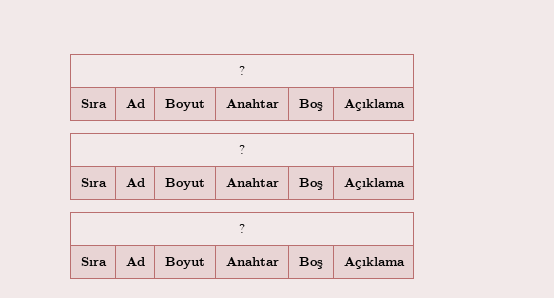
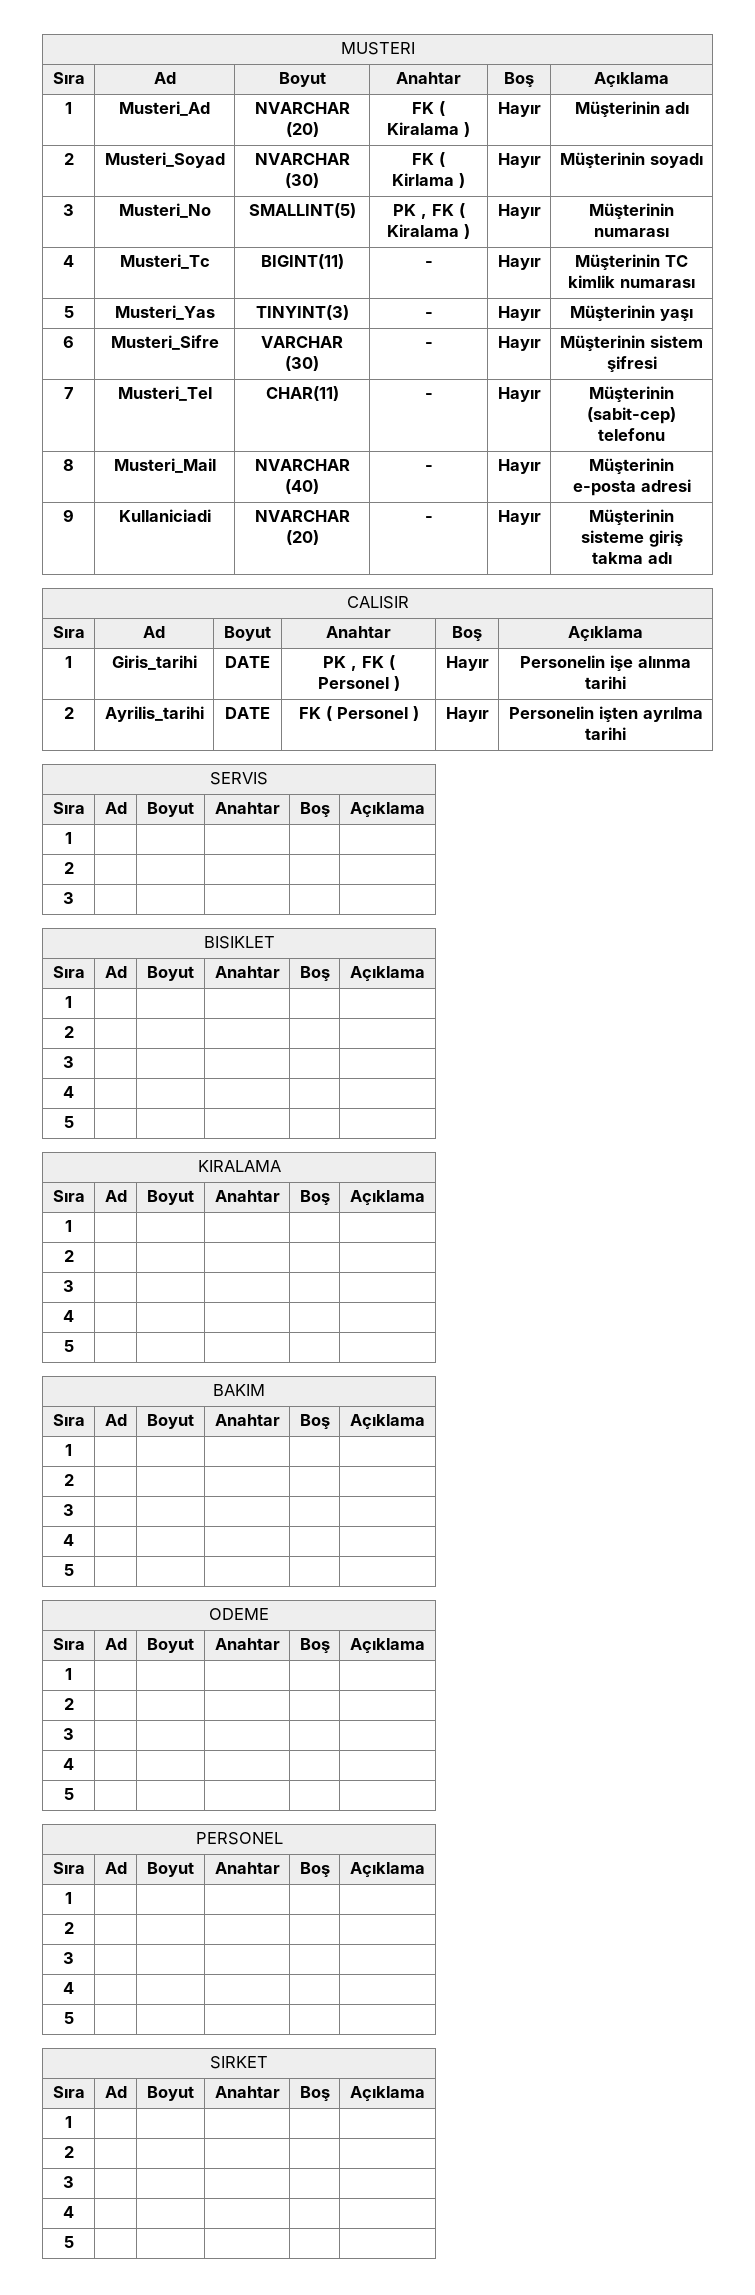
[239,66,245,75] [80,99,107,108] [125,99,145,108] [165,99,205,111] [225,99,279,108] [299,99,323,111] [343,99,405,111] [239,145,245,154] [80,178,107,187] [125,178,145,187] [165,178,205,190] [225,178,279,187] [299,178,323,190] [343,178,405,190] [239,224,245,233] [80,257,107,266] [125,257,145,266] [165,257,205,269] [225,257,279,266] [299,257,323,269] [343,257,405,269] ? // Sıra | Ad | Boyut | Anahtar | Boş | Açıklama // ? // Sıra | Ad | Boyut | Anahtar | Boş | Açıklama // ? // Sıra | Ad | Boyut | Anahtar | Boş | Açıklama -> [340,42,415,55] [52,72,85,84] [153,72,176,84] [278,72,326,87] [396,72,461,84] [504,72,534,87] [594,72,669,87] [65,102,72,114] [119,101,210,116] [254,102,350,114] [285,122,319,137] [412,101,445,116] [387,122,470,137] [497,102,541,117] [574,101,689,117] [63,153,74,165] [104,152,225,168] [254,153,350,165] [285,173,319,188] [412,152,445,167] [392,173,465,188] [497,153,541,168] [560,152,703,168] [63,204,74,216] [118,203,211,218] [248,203,356,218] [392,203,465,219] [387,224,470,239] [497,204,541,219] [589,203,674,219] [594,228,669,237] [63,255,74,267] [119,254,210,269] [260,254,344,269] [424,261,433,267] [497,255,541,270] [575,254,688,270] [568,275,695,288] [63,306,74,318] [114,305,215,320] [255,305,349,320] [424,312,433,318] [497,306,541,321] [570,305,693,321] [63,336,74,348] [110,335,219,350] [261,336,343,348] [285,356,319,371] [424,342,433,348] [497,336,541,351] [560,335,703,351] [606,356,657,372] [63,387,74,399] [117,386,212,401] [265,386,339,401] [424,393,433,399] [497,387,541,402] [589,386,674,402] [587,407,676,424] [598,428,665,441] [63,459,74,471] [113,458,216,473] [254,459,350,471] [285,479,319,494] [424,465,433,471] [497,459,541,474] [589,458,674,474] [572,479,691,496] [63,509,74,522] [118,509,211,522] [254,510,350,522] [285,530,319,545] [424,516,433,522] [497,510,541,525] [589,509,674,525] [580,530,683,547] [591,552,672,564] [346,596,409,609] [52,626,85,638] [143,626,165,638] [224,626,271,641] [326,626,391,638] [452,626,482,641] [568,626,643,641] [65,656,72,668] [111,655,197,670] [225,656,270,668] [322,655,395,671] [317,676,400,691] [445,656,489,671] [520,655,691,671] [585,676,626,689] [63,707,74,719] [104,706,204,722] [225,707,270,719] [298,706,419,721] [445,707,489,722] [508,706,703,722] [585,727,626,740] [210,772,268,785] [52,802,85,814] [104,802,127,814] [147,802,194,817] [214,802,280,814] [299,802,330,817] [350,802,425,817] [65,832,72,844] [63,862,74,874] [63,892,74,904] [203,936,275,949] [52,966,85,978] [104,966,127,978] [147,966,194,981] [214,966,280,978] [299,966,330,981] [350,966,425,981] [65,996,72,1008] [63,1026,74,1038] [63,1056,74,1068] [63,1086,74,1098] [63,1116,74,1128] [197,1160,281,1172] [52,1190,85,1202] [104,1190,127,1202] [147,1190,194,1205] [214,1190,280,1202] [299,1190,330,1205] [350,1190,425,1205] [65,1220,72,1232] [63,1250,74,1262] [63,1280,74,1292] [63,1310,74,1322] [63,1340,74,1352] [213,1384,265,1396] [52,1414,85,1426] [104,1414,127,1426] [147,1414,194,1429] [214,1414,280,1426] [299,1414,330,1429] [350,1414,425,1429] [65,1444,72,1456] [63,1474,74,1486] [63,1504,74,1516] [63,1534,74,1546] [63,1564,74,1576] [209,1608,269,1620] [52,1638,85,1650] [104,1638,127,1650] [147,1638,194,1653] [214,1638,280,1650] [299,1638,330,1653] [350,1638,425,1653] [65,1668,72,1680] [63,1698,74,1710] [63,1728,74,1740] [63,1758,74,1770] [63,1788,74,1800] [195,1832,283,1845] [52,1862,85,1874] [104,1862,127,1874] [147,1862,194,1877] [214,1862,280,1874] [299,1862,330,1877] [350,1862,425,1877] [65,1892,72,1904] [63,1922,74,1934] [63,1952,74,1964] [63,1982,74,1994] [63,2012,74,2024] [210,2056,268,2069] [52,2086,85,2098] [104,2086,127,2098] [147,2086,194,2101] [214,2086,280,2098] [299,2086,330,2101] [350,2086,425,2101] [65,2116,72,2128] [63,2146,74,2158] [63,2176,74,2188] [63,2206,74,2218] [63,2236,74,2248] MUSTERI // Sıra | Ad | Boyut | Anahtar | Boş | Açıklama // 1 | Musteri_Ad | NVARCHAR (20) | FK ( Kiralama ) | Hayır | Müşterinin adı // 2 | Musteri_Soyad | NVARCHAR (30) | FK ( Kirlama ) | Hayır | Müşterinin soyadı // 3 | Musteri_No | SMALLINT(5) | PK , FK ( Kiralama ) | Hayır | Müşterinin numarası // 4 | Musteri_Tc | BIGINT(11) | - | Hayır | Müşterinin TC kimlik numarası // 5 | Musteri_Yas | TINYINT(3) | - | Hayır | Müşterinin yaşı // 6 | Musteri_Sifre | VARCHAR (30) | - | Hayır | Müşterinin sistem şifresi // 7 | Musteri_Tel | CHAR(11) | - | Hayır | Müşterinin (sabit-cep) telefonu // 8 | Musteri_Mail | NVARCHAR (40) | - | Hayır | Müşterinin e-posta adresi // 9 | Kullaniciadi | NVARCHAR (20) | - | Hayır | Müşterinin sisteme giriş takma adı // CALISIR // Sıra | Ad | Boyut | Anahtar | Boş | Açıklama // 1 | Giris_tarihi | DATE | PK , FK ( Personel ) | Hayır | Personelin işe alınma tarihi // 2 | Ayrilis_tarihi | DATE | FK ( Personel ) | Hayır | Personelin işten ayrılma tarihi // SERVIS // Sıra | Ad | Boyut | Anahtar | Boş | Açıklama // 1 | | | | | // 2 | | | | | // 3 | | | | | // BISIKLET // Sıra | Ad | Boyut | Anahtar | Boş | Açıklama // 1 | | | | | // 2 | | | | | // 3 | | | | | // 4 | | | | | // 5 | | | | | // KIRALAMA // Sıra | Ad | Boyut | Anahtar | Boş | Açıklama // 1 | | | | | // 2 | | | | | // 3 | | | | | // 4 | | | | | // 5 | | | | | // BAKIM // Sıra | Ad | Boyut | Anahtar | Boş | Açıklama // 1 | | | | | // 2 | | | | | // 3 | | | | | // 4 | | | | | // 5 | | | | | // ODEME // Sıra | Ad | Boyut | Anahtar | Boş | Açıklama // 1 | | | | | // 2 | | | | | // 3 | | | | | // 4 | | | | | // 5 | | | | | // PERSONEL // Sıra | Ad | Boyut | Anahtar | Boş | Açıklama // 1 | | | | | // 2 | | | | | // 3 | | | | | // 4 | | | | | // 5 | | | | | // SIRKET // Sıra | Ad | Boyut | Anahtar | Boş | Açıklama // 1 | | | | | // 2 | | | | | // 3 | | | | | // 4 | | | | | // 5 | | | | |

